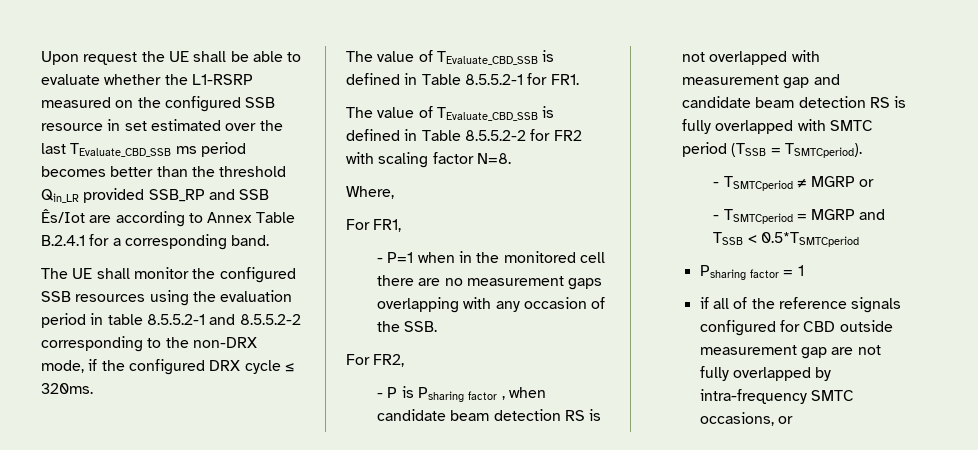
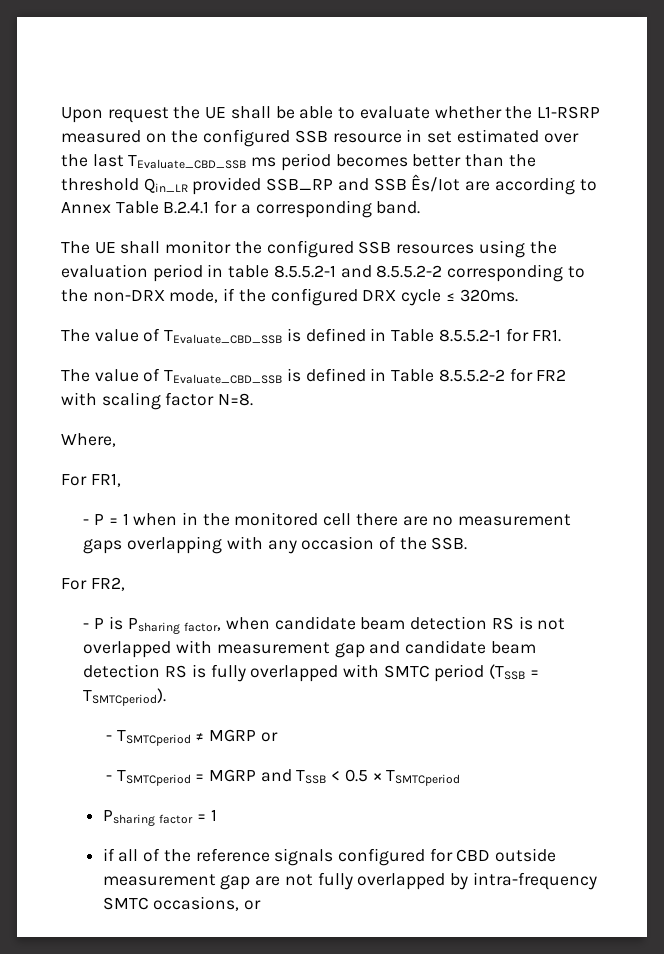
[387,252,414,263] P=1 -> [94,513,129,525] P = 1
[468,391,505,400] factor , -> [184,622,222,632] factor,
[760,232,859,247] 0.5*TSMTCperiod -> [344,769,461,786] 0.5 × TSMTCperiod

